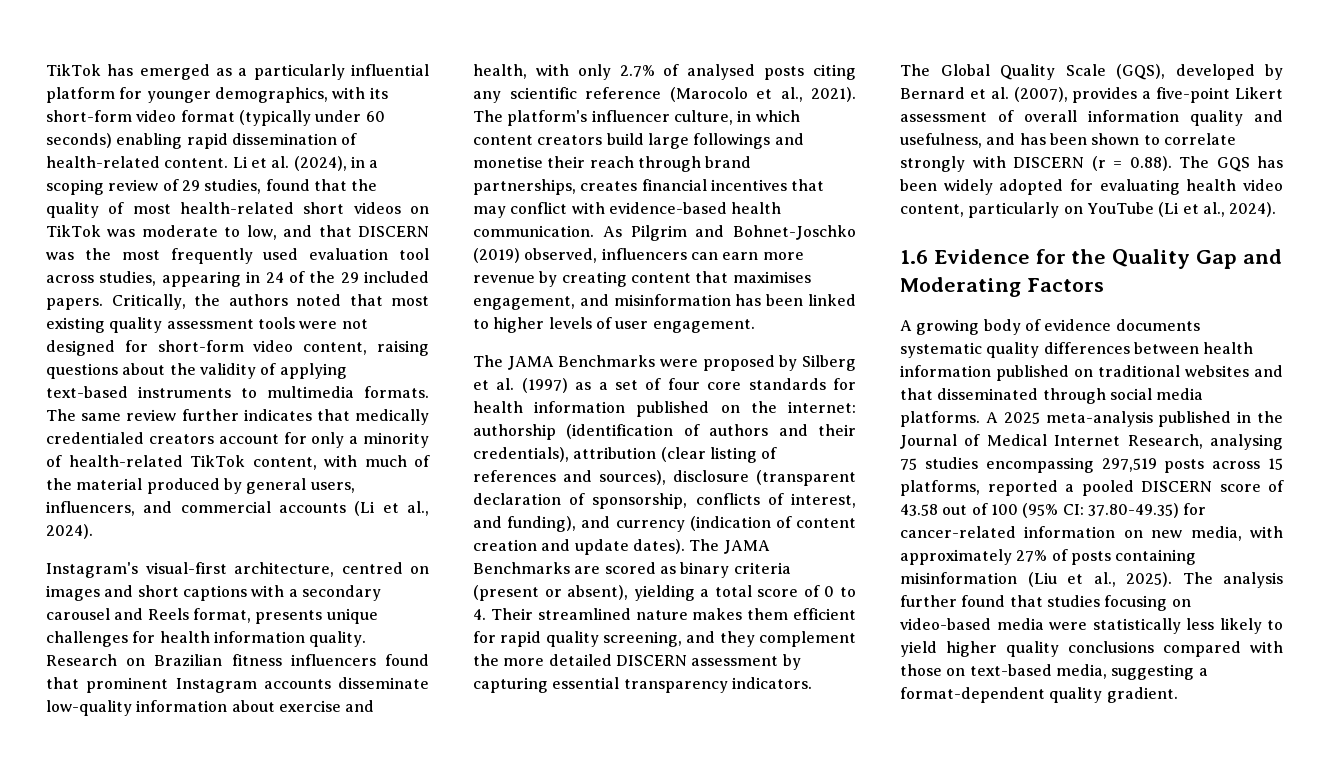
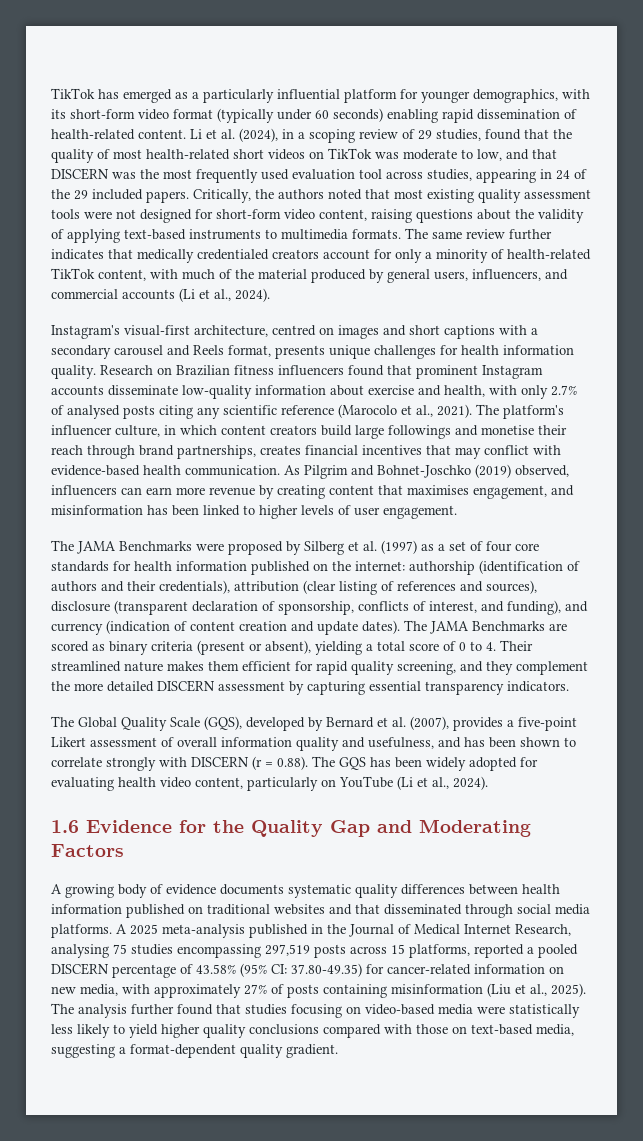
[1219,480,1284,492] [900,503,1018,516] score of 43.58 out of 100 -> [112,964,236,978] percentage of 43.58%

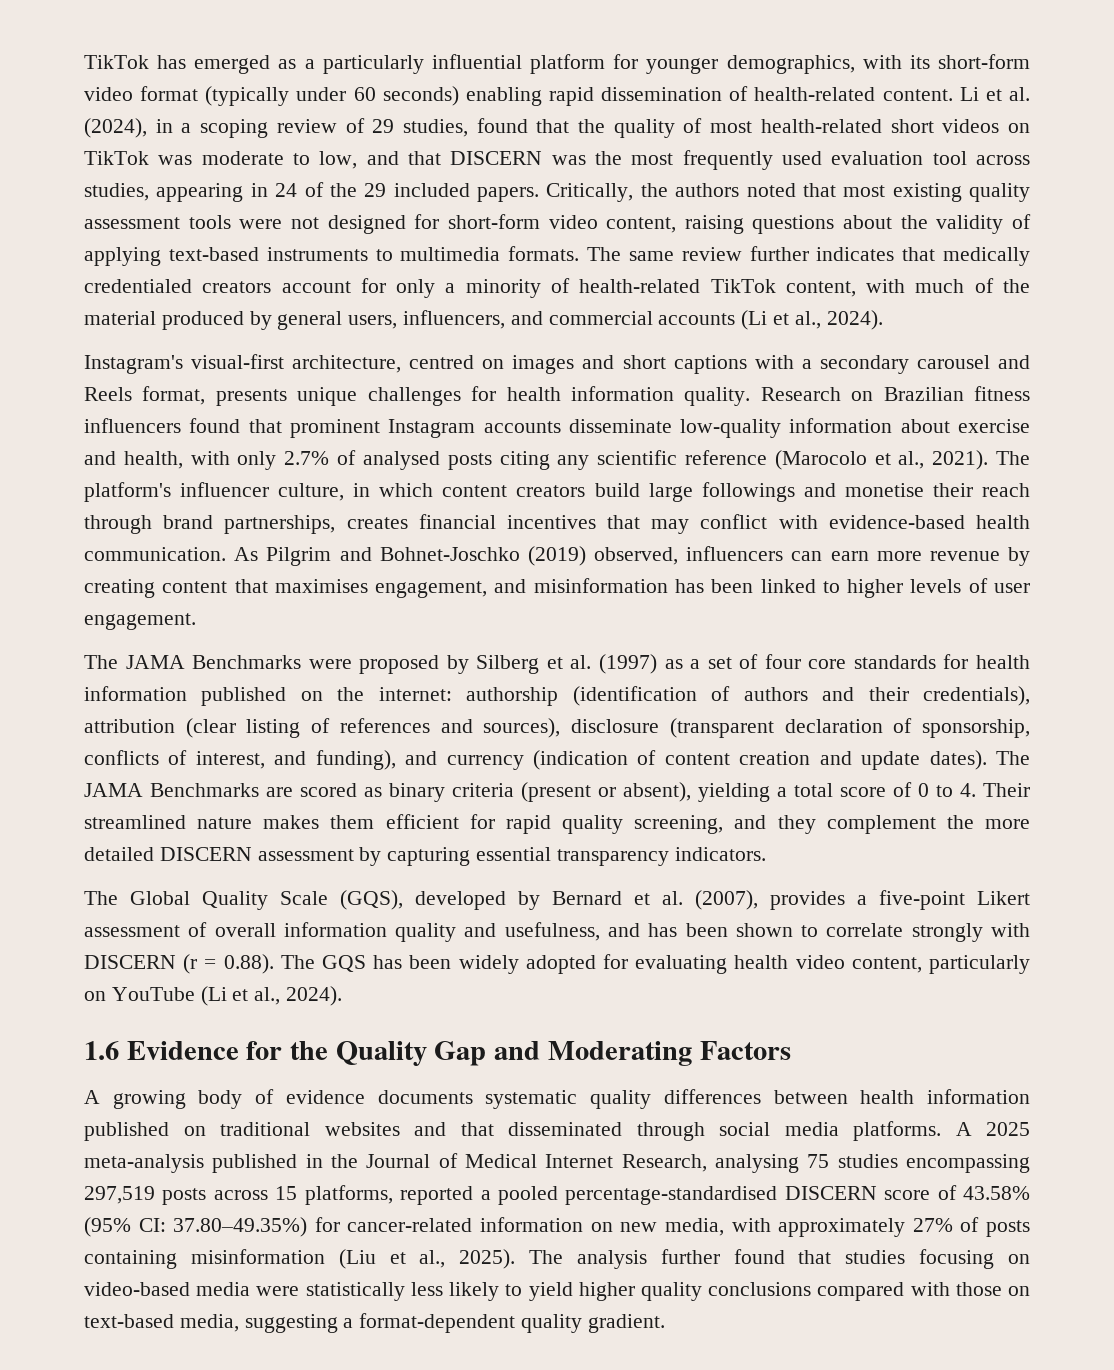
[51,963,176,978] DISCERN percentage -> [565,1186,931,1205] percentage-standardised DISCERN score
[291,963,362,977] 37.80-49.35) -> [173,1217,308,1237] 37.80–49.35%)

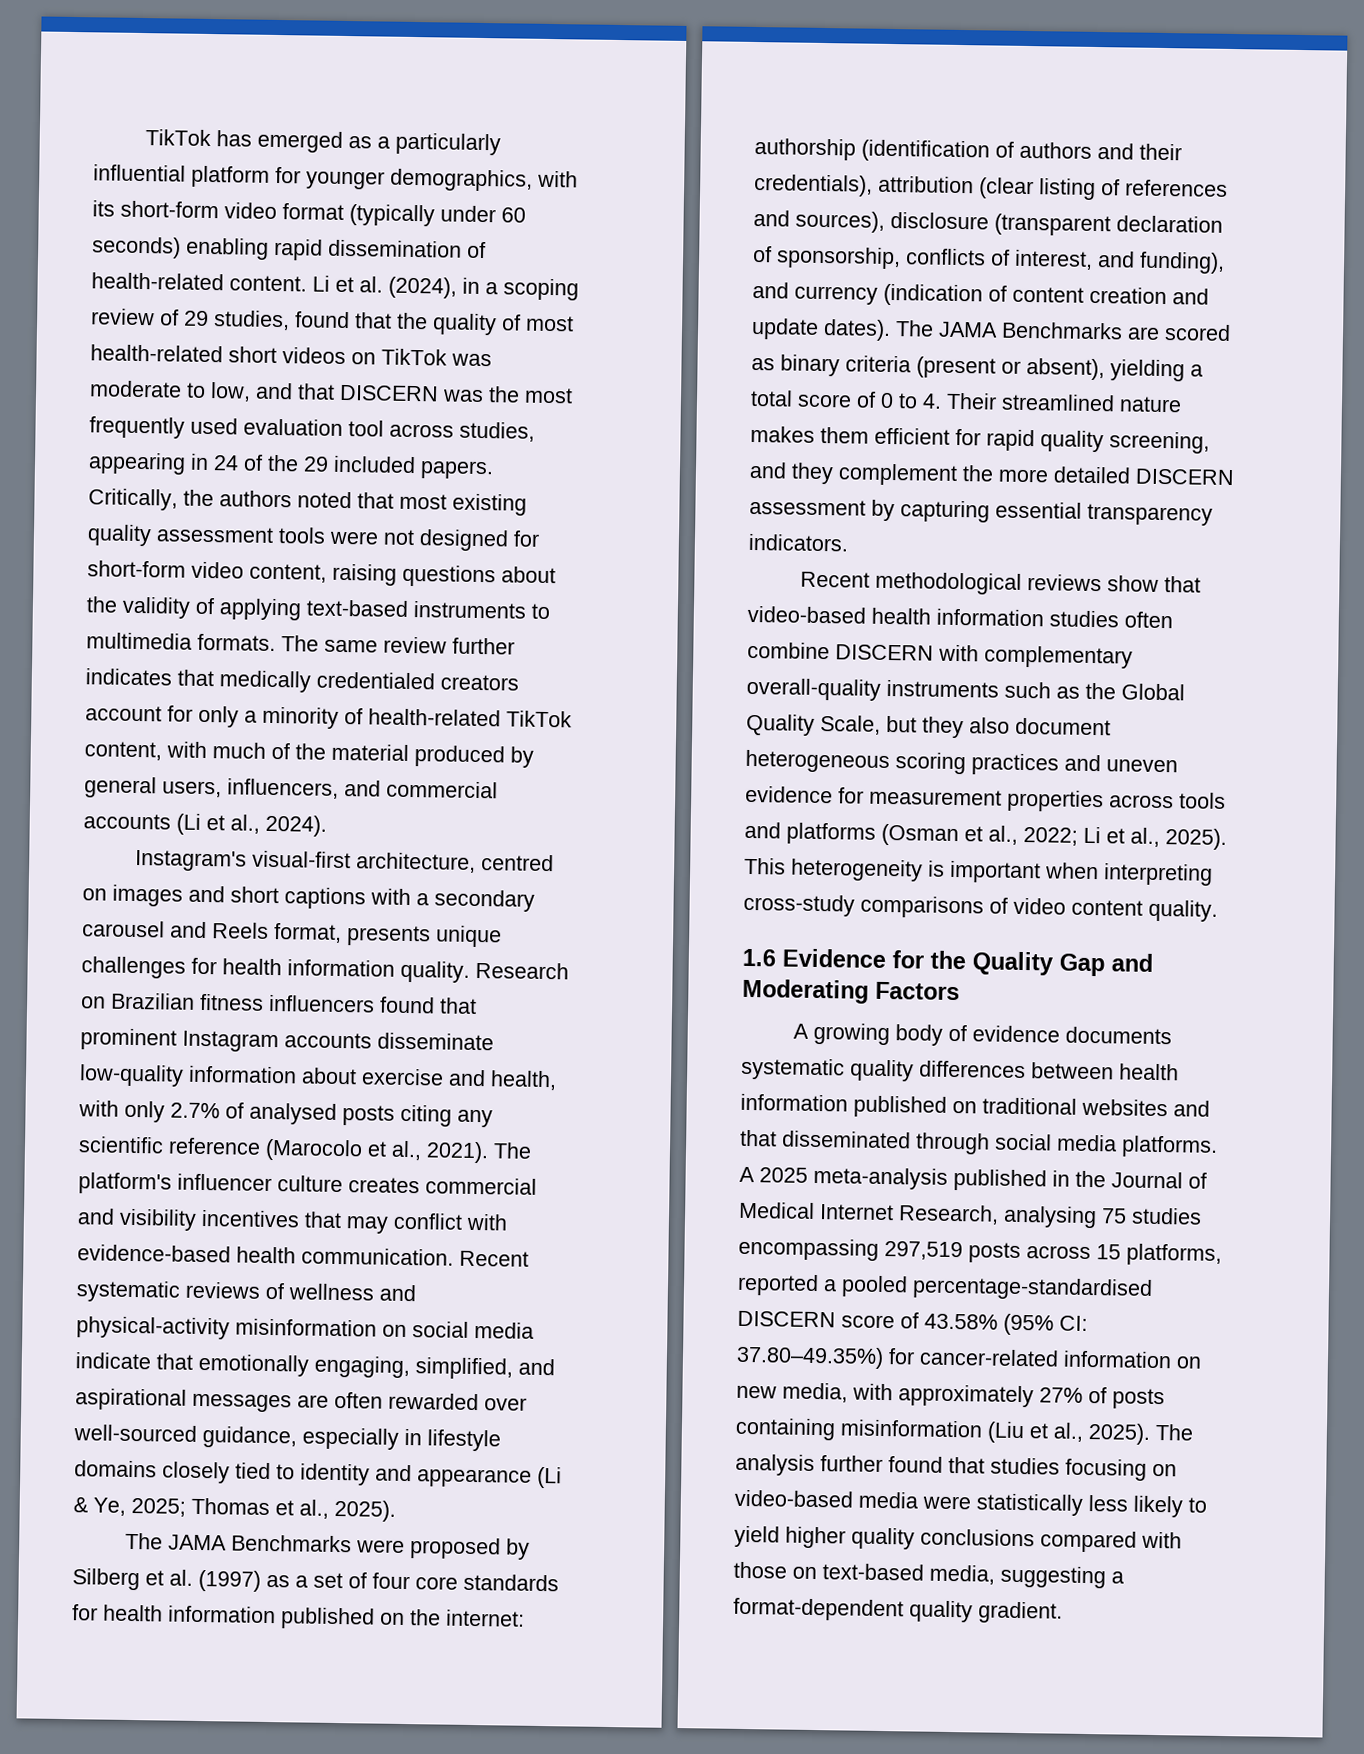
[278,482,1031,502] [84,514,496,534] culture, in which content creators build large followings and monetise their reach through brand partnerships, creates financial -> [277,1175,537,1195] [77,1208,197,1231] culture creates commercial and visibility
[234,546,1030,566] [84,578,1031,598] [84,613,196,630] As Pilgrim and Bohnet-Joschko (2019) observed, influencers can earn more revenue by creating content that maximises engagement, and misinformation has been linked to higher levels of user engagement. -> [459,1250,529,1267] [76,1280,416,1303] [76,1316,534,1340] [75,1352,555,1380] [75,1388,527,1413] [73,1424,501,1452] [74,1460,562,1489] [73,1497,396,1522] Recent systematic reviews of wellness and physical-activity misinformation on social media indicate that emotionally engaging, simplified, and aspirational messages are often rewarded over well-sourced guidance, especially in lifestyle domains closely tied to identity and appearance (Li & Ye, 2025; Thomas et al., 2025).
[84,890,1030,910] [84,922,1031,942] [84,954,1031,974] [84,986,343,1006] The Global Quality Scale (GQS), developed by Bernard et al. (2007), provides a five-point Likert assessment of overall information quality and usefulness, and has been shown to correlate strongly with DISCERN (r = 0.88). The GQS has been widely adopted for evaluating health video content, particularly on YouTube (Li et al., 2024). -> [799,571,1201,595] [747,605,1173,629] [747,641,1133,669] [746,677,1185,701] [746,713,1111,739] [745,749,1178,776] [745,785,1226,813] [744,821,1227,850] [744,857,1213,886] [743,893,1218,922] Recent methodological reviews show that video-based health information studies often combine DISCERN with complementary overall-quality instruments such as the Global Quality Scale, but they also document heterogeneous scoring practices and uneven evidence for measurement properties across tools and platforms (Osman et al., 2022; Li et al., 2025). This heterogeneity is important when interpreting cross-study comparisons of video content quality.

